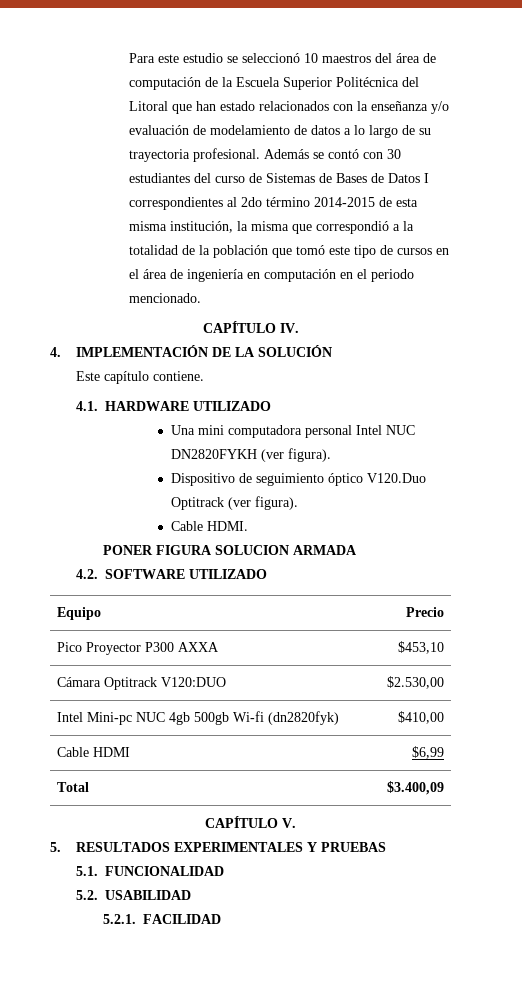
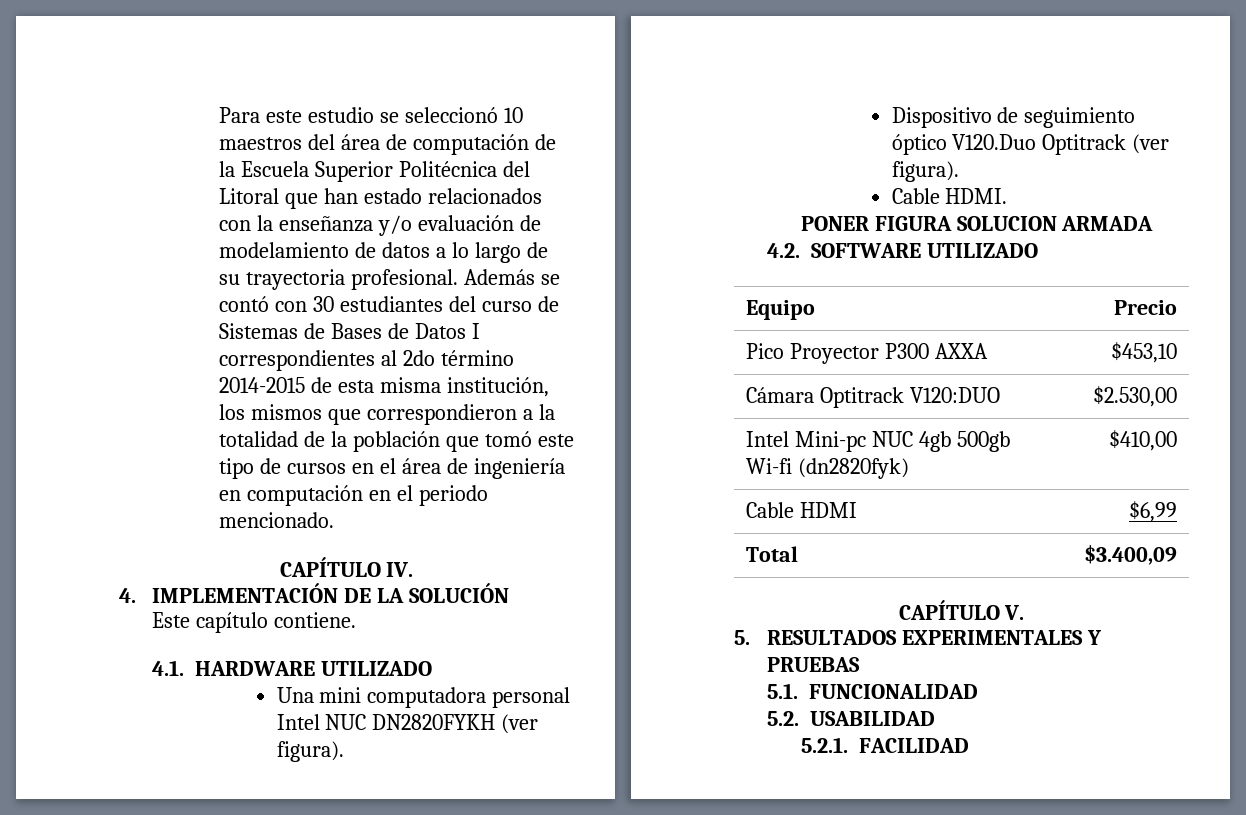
[237,221,390,234] la misma que correspondió -> [218,404,517,425] los mismos que correspondieron

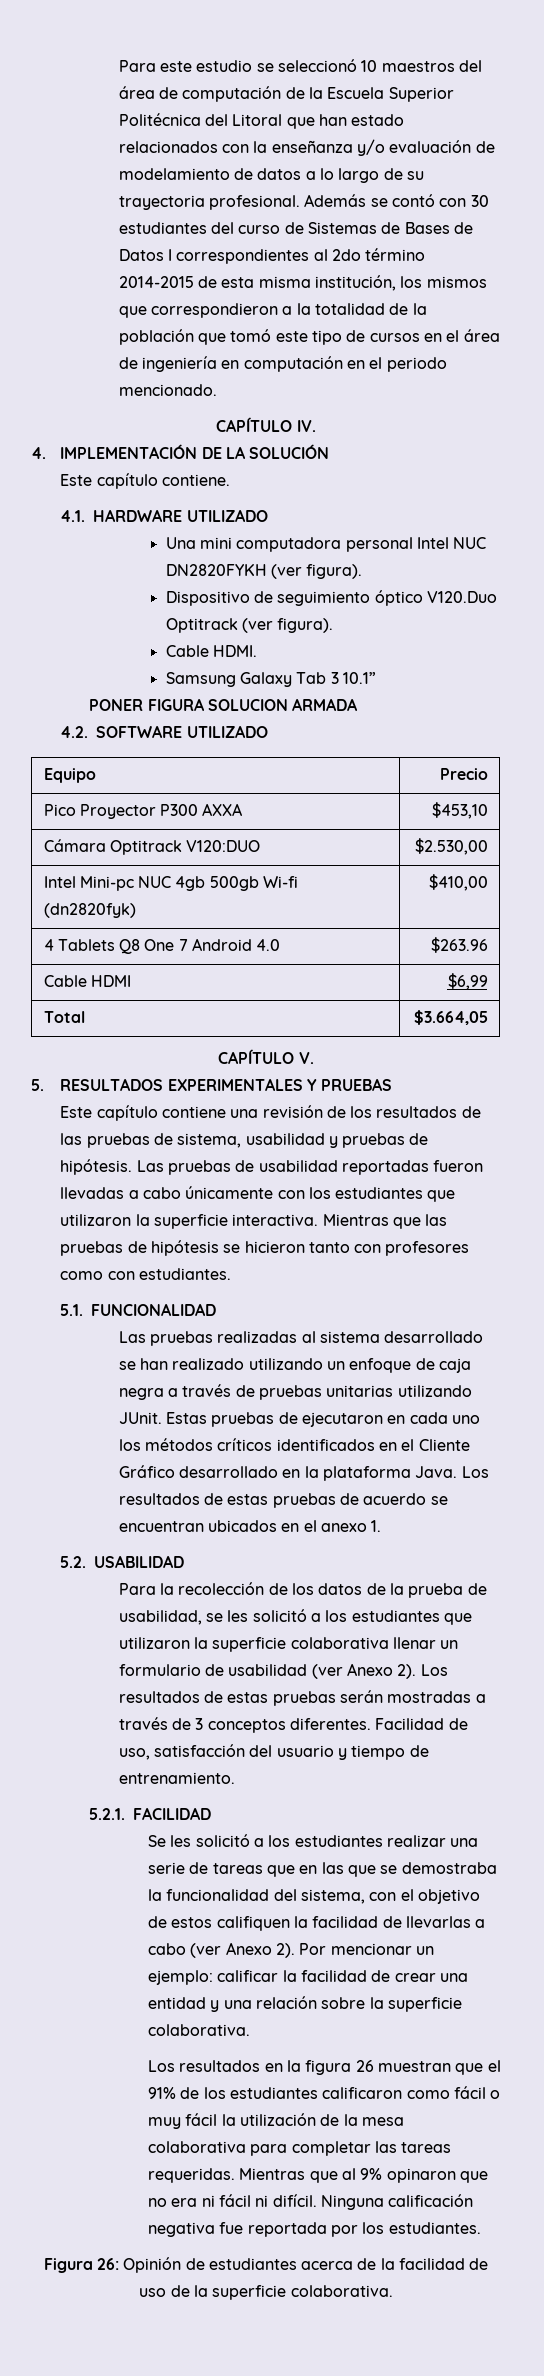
(1008, 196) none -> [165,672,376,687] // Samsung Galaxy Tab 3 10.1”
(1177, 440) none -> [43,938,281,954] [430,937,488,953] // 4 Tablets Q8 One 7 Android 4.0 | $263.96
[1083,545,1177,565] $3.400,09 -> [413,1010,488,1025] $3.664,05
[767,683,979,699] [767,711,936,726] [800,737,969,753] 5.1. FUNCIONALIDAD // 5.2. USABILIDAD // 5.2.1. FACILIDAD -> [60,1105,481,1121] [60,1133,429,1148] [60,1159,484,1175] [60,1186,456,1202] [60,1214,448,1229] [60,1240,470,1256] [60,1268,231,1280] [60,1303,217,1316] [118,1331,484,1346] [118,1358,471,1373] [118,1384,472,1400] [118,1412,480,1427] [118,1438,470,1451] [118,1465,489,1481] [118,1493,448,1508] [118,1520,382,1532] [60,1555,185,1568] [118,1582,487,1598] [118,1609,472,1625] [118,1637,459,1652] [118,1663,448,1679] [118,1690,486,1706] [118,1717,468,1733] [118,1744,429,1760] [118,1772,235,1784] [89,1807,212,1820] [147,1834,479,1847] [147,1862,497,1877] [147,1889,480,1904] [147,1916,486,1931] [147,1942,434,1958] [147,1970,468,1985] [147,1996,462,2012] [147,2024,250,2036] [147,2060,501,2075] [147,2086,501,2099] [147,2113,404,2129] [147,2141,452,2156] [147,2168,488,2183] [147,2194,474,2210] [147,2222,481,2237] [43,2257,489,2273] [139,2285,393,2300] Este capítulo contiene una revisión de los resultados de las pruebas de sistema, usabilidad y pruebas de hipótesis. Las pruebas de usabilidad reportadas fueron llevadas a cabo únicamente con los estudiantes que utilizaron la superficie interactiva. Mientras que las pruebas de hipótesis se hicieron tanto con profesores como con estudiantes. // 5.1. FUNCIONALIDAD // Las pruebas realizadas al sistema desarrollado se han realizado utilizando un enfoque de caja negra a través de pruebas unitarias utilizando JUnit. Estas pruebas de ejecutaron en cada uno los métodos críticos identificados en el Cliente Gráfico desarrollado en la plataforma Java. Los resultados de estas pruebas de acuerdo se encuentran ubicados en el anexo 1. // 5.2. USABILIDAD // Para la recolección de los datos de la prueba de usabilidad, se les solicitó a los estudiantes que utilizaron la superficie colaborativa llenar un formulario de usabilidad (ver Anexo 2). Los resultados de estas pruebas serán mostradas a través de 3 conceptos diferentes. Facilidad de uso, satisfacción del usuario y tiempo de entrenamiento. // 5.2.1. FACILIDAD // Se les solicitó a los estudiantes realizar una serie de tareas que en las que se demostraba la funcionalidad del sistema, con el objetivo de estos califiquen la facilidad de llevarlas a cabo (ver Anexo 2). Por mencionar un ejemplo: calificar la facilidad de crear una entidad y una relación sobre la superficie colaborativa. // Los resultados en la figura 26 muestran que el 91% de los estudiantes calificaron como fácil o muy fácil la utilización de la mesa colaborativa para completar las tareas requeridas. Mientras que al 9% opinaron que no era ni fácil ni difícil. Ninguna calificación negativa fue reportada por los estudiantes. // Figura 26: Opinión de estudiantes acerca de la facilidad de uso de la superficie colaborativa.

